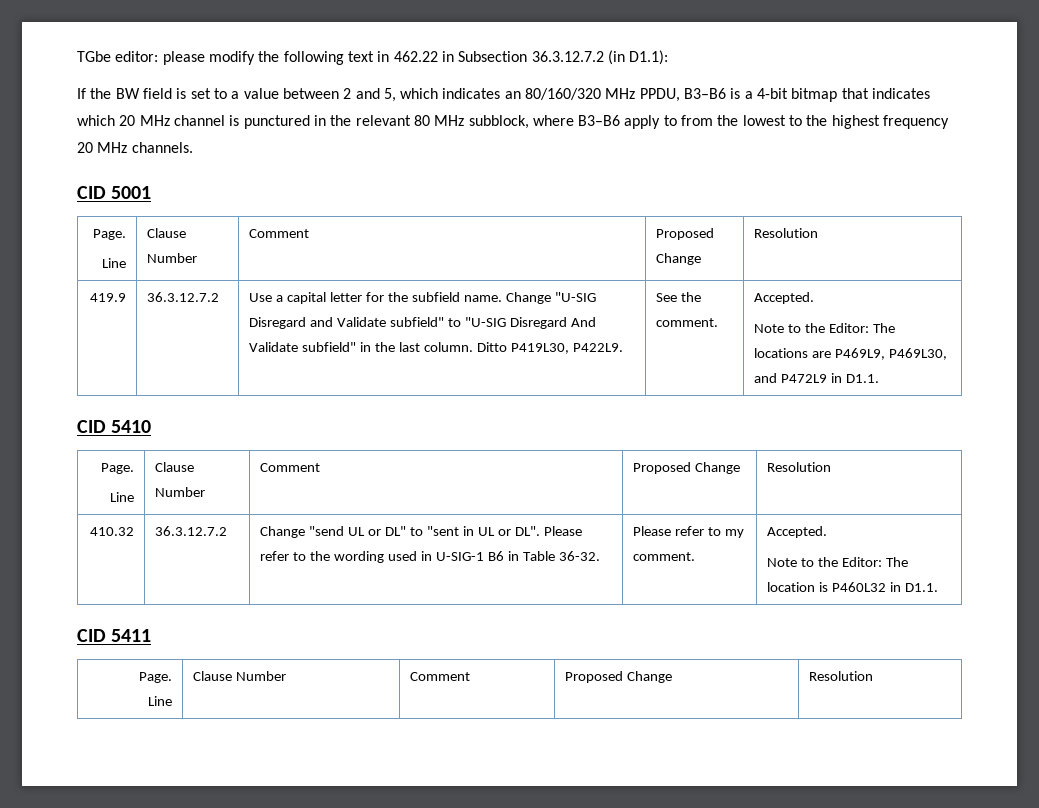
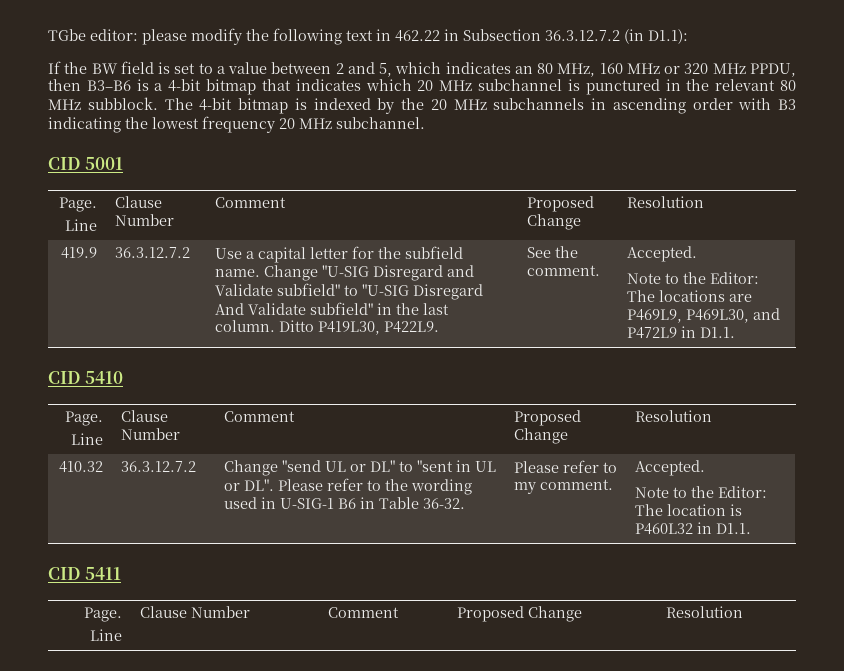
[525,88,602,100] 80/160/320 -> [537,63,709,77] 80 MHz, 160 MHz or 320
(680, 95) none -> [48,79,81,91] then
[173,115,225,126] channel -> [478,79,563,91] subchannel
[468,115,880,129] subblock, where B3–B6 apply to from the lowest to the highest -> [87,97,796,114] [48,117,199,133] subblock. The 4-bit bitmap is indexed by the 20 MHz subchannels in ascending order with B3 indicating the lowest
[131,142,193,153] channels. -> [336,117,425,129] subchannel.

